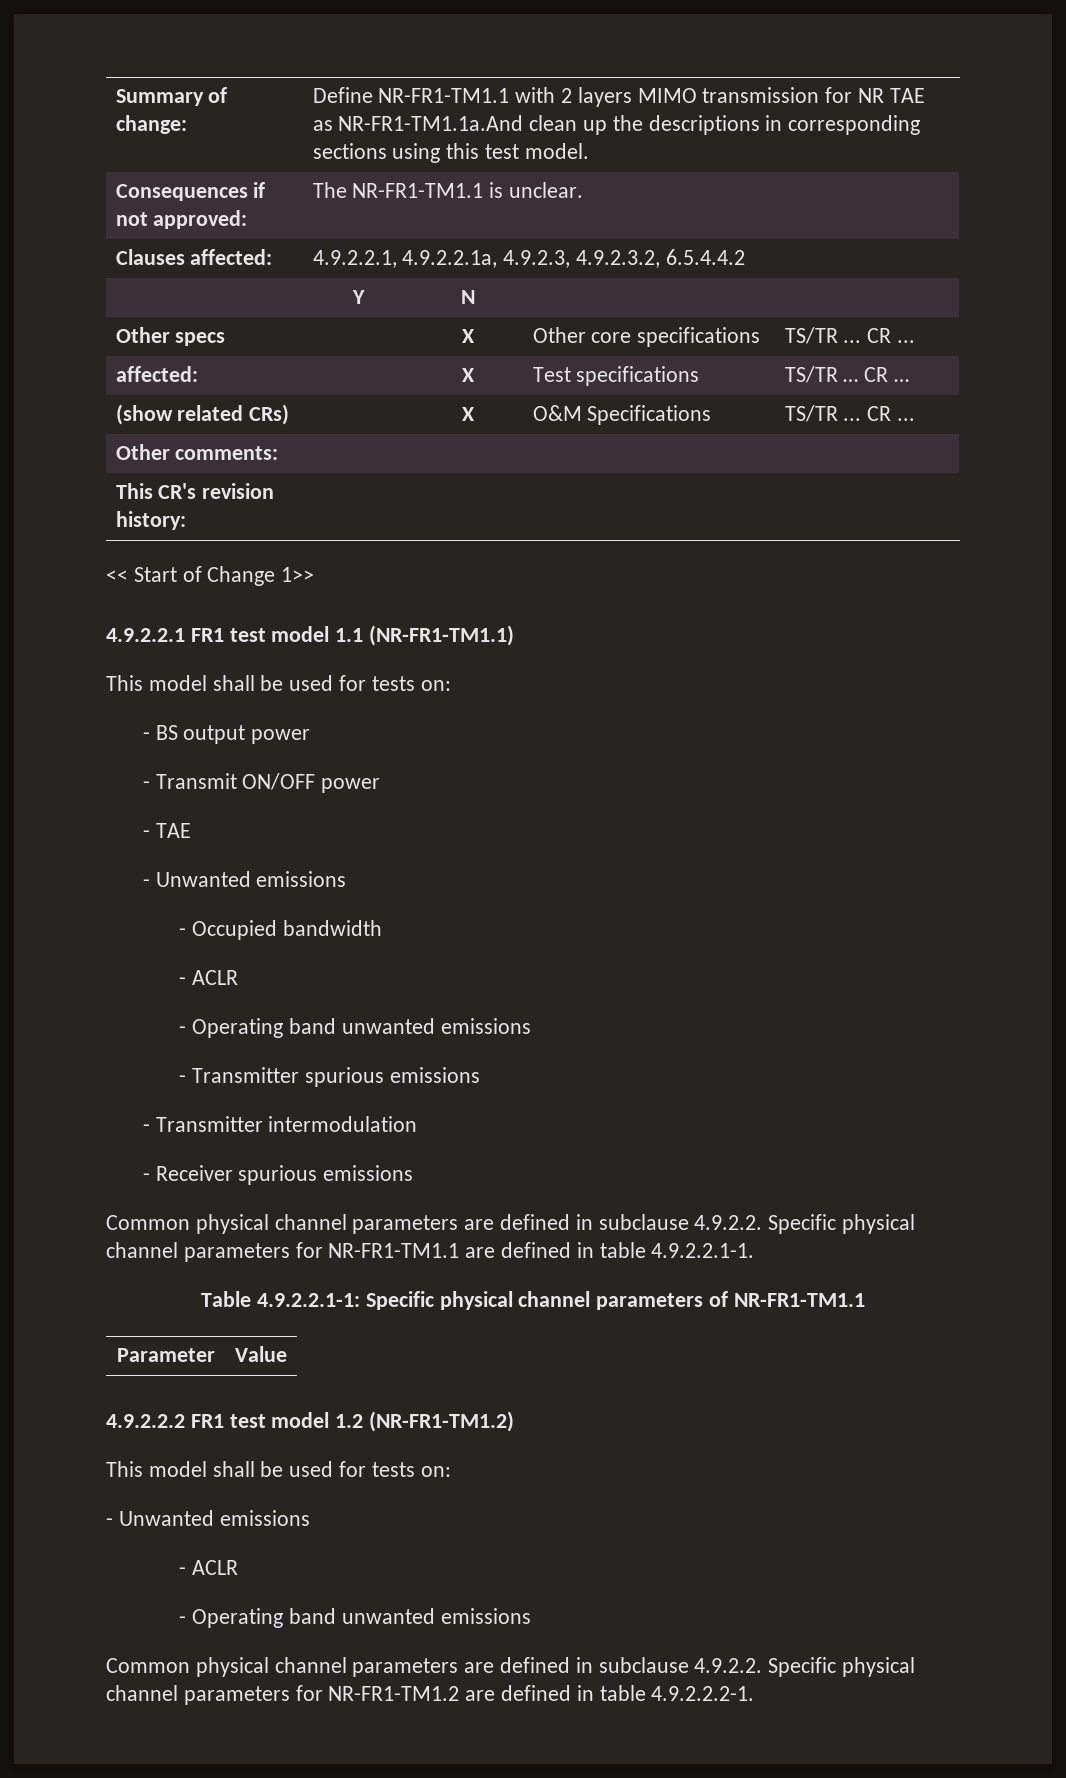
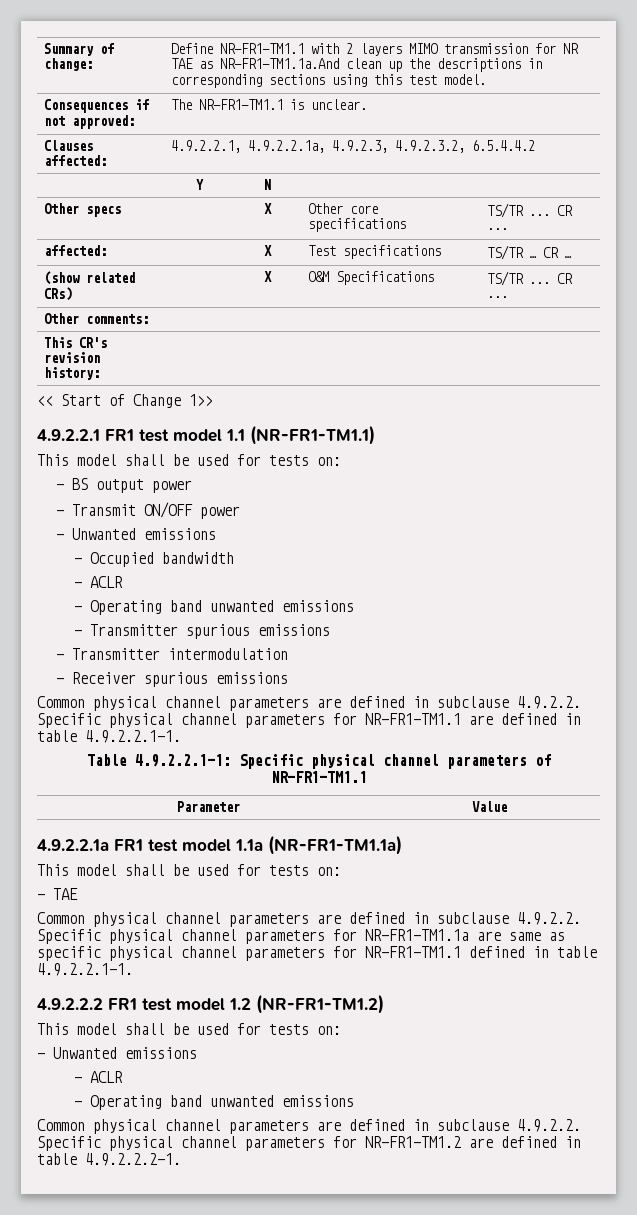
[142,823,191,838] // - TAE -> (240, 512) none
(287, 1354) none -> [37,835,402,855] [37,864,341,876] [37,888,78,900] [37,912,581,927] [37,929,565,944] [37,946,597,961] [37,963,133,976] // 4.9.2.2.1a FR1 test model 1.1a (NR-FR1-TM1.1a) // This model shall be used for tests on: // - TAE // Common physical channel parameters are defined in subclause 4.9.2.2. Specific physical channel parameters for NR-FR1-TM1.1a are same as specific physical channel parameters for NR-FR1-TM1.1 defined in table 4.9.2.2.1-1.

